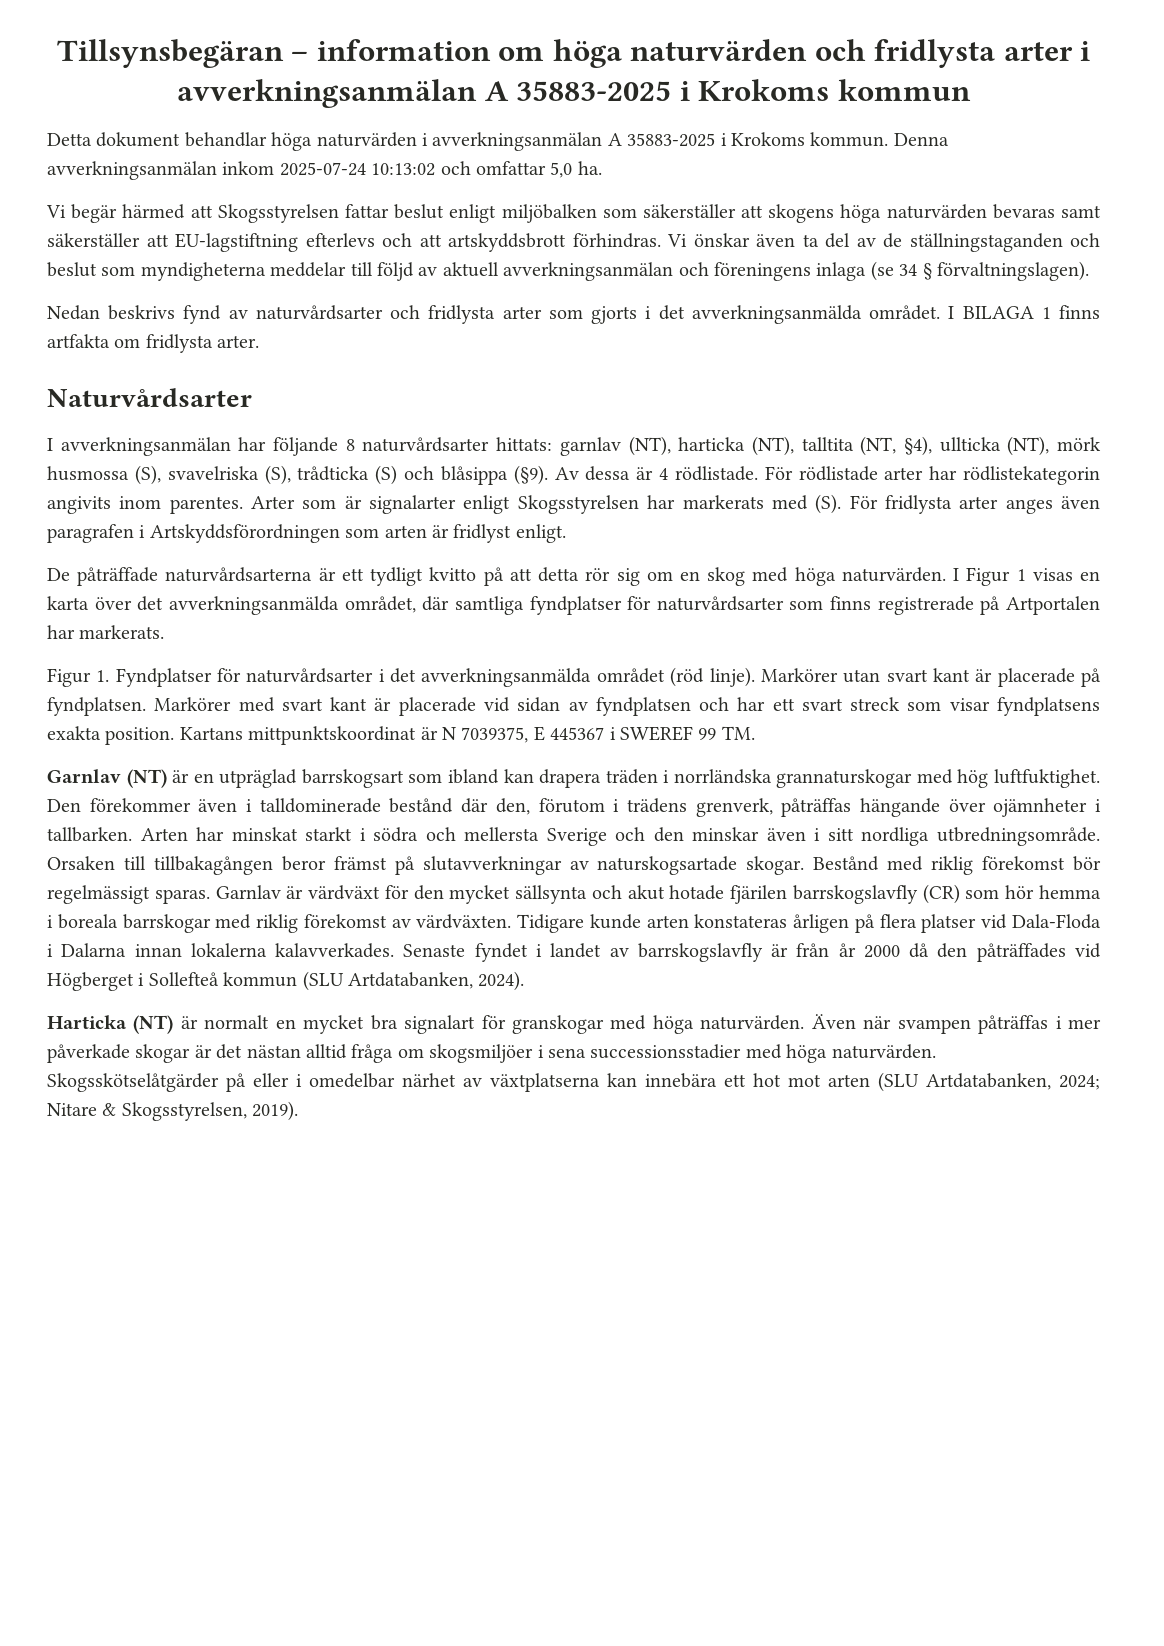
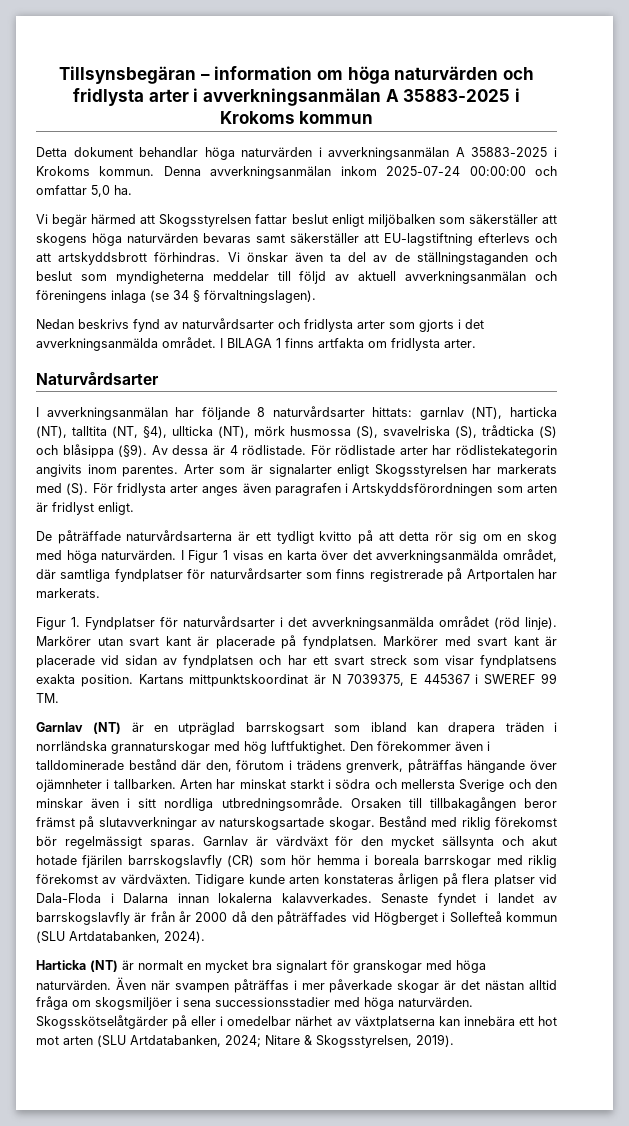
[371,163,436,176] 10:13:02 -> [469,166,526,176] 00:00:00

